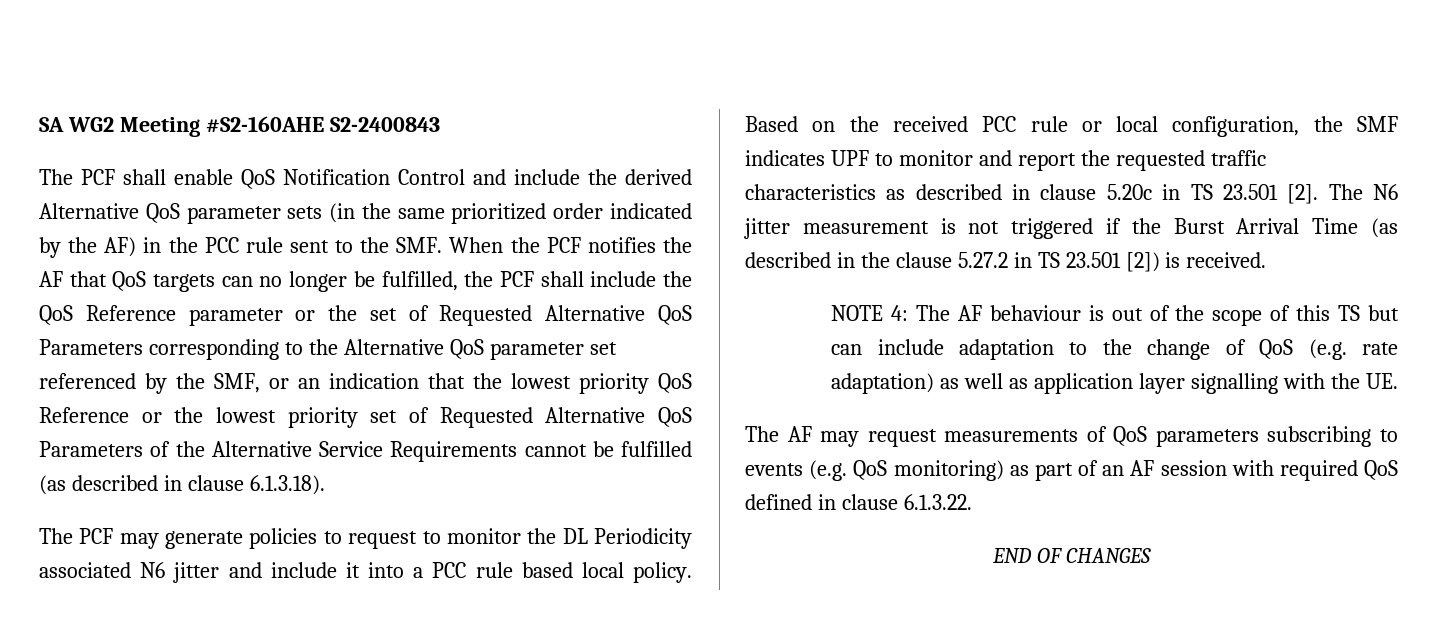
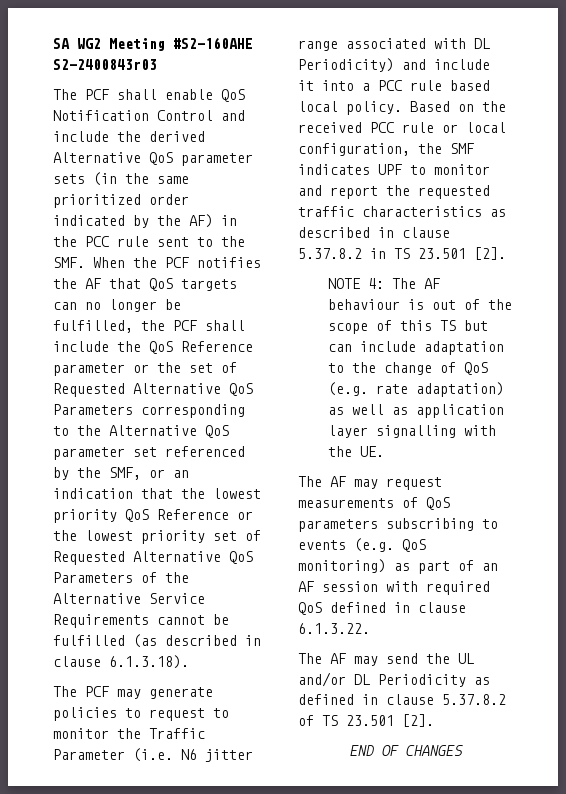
[329,117,440,132] S2-2400843 -> [53,59,157,70] S2-2400843r03
[562,528,692,549] [39,562,220,583] DL Periodicity associated N6 jitter -> [149,728,205,739] [53,748,253,762] [298,38,490,51] [298,58,394,72] Traffic Parameter (i.e. N6 jitter range associated with DL Periodicity)
[1106,184,1152,200] 5.20c -> [298,248,362,259] 5.37.8.2
[1328,184,1398,200] [744,218,1398,239] [745,252,1267,272] The N6 jitter measurement is not triggered if the Burst Arrival Time (as described in the clause 5.27.2 in TS 23.501 [2]) is received. -> (506, 253) none
(972, 502) none -> [298,653,474,666] [298,672,490,687] [298,694,506,705] [298,714,434,727] // The AF may send the UL and/or DL Periodicity as defined in clause 5.37.8.2 of TS 23.501 [2].

